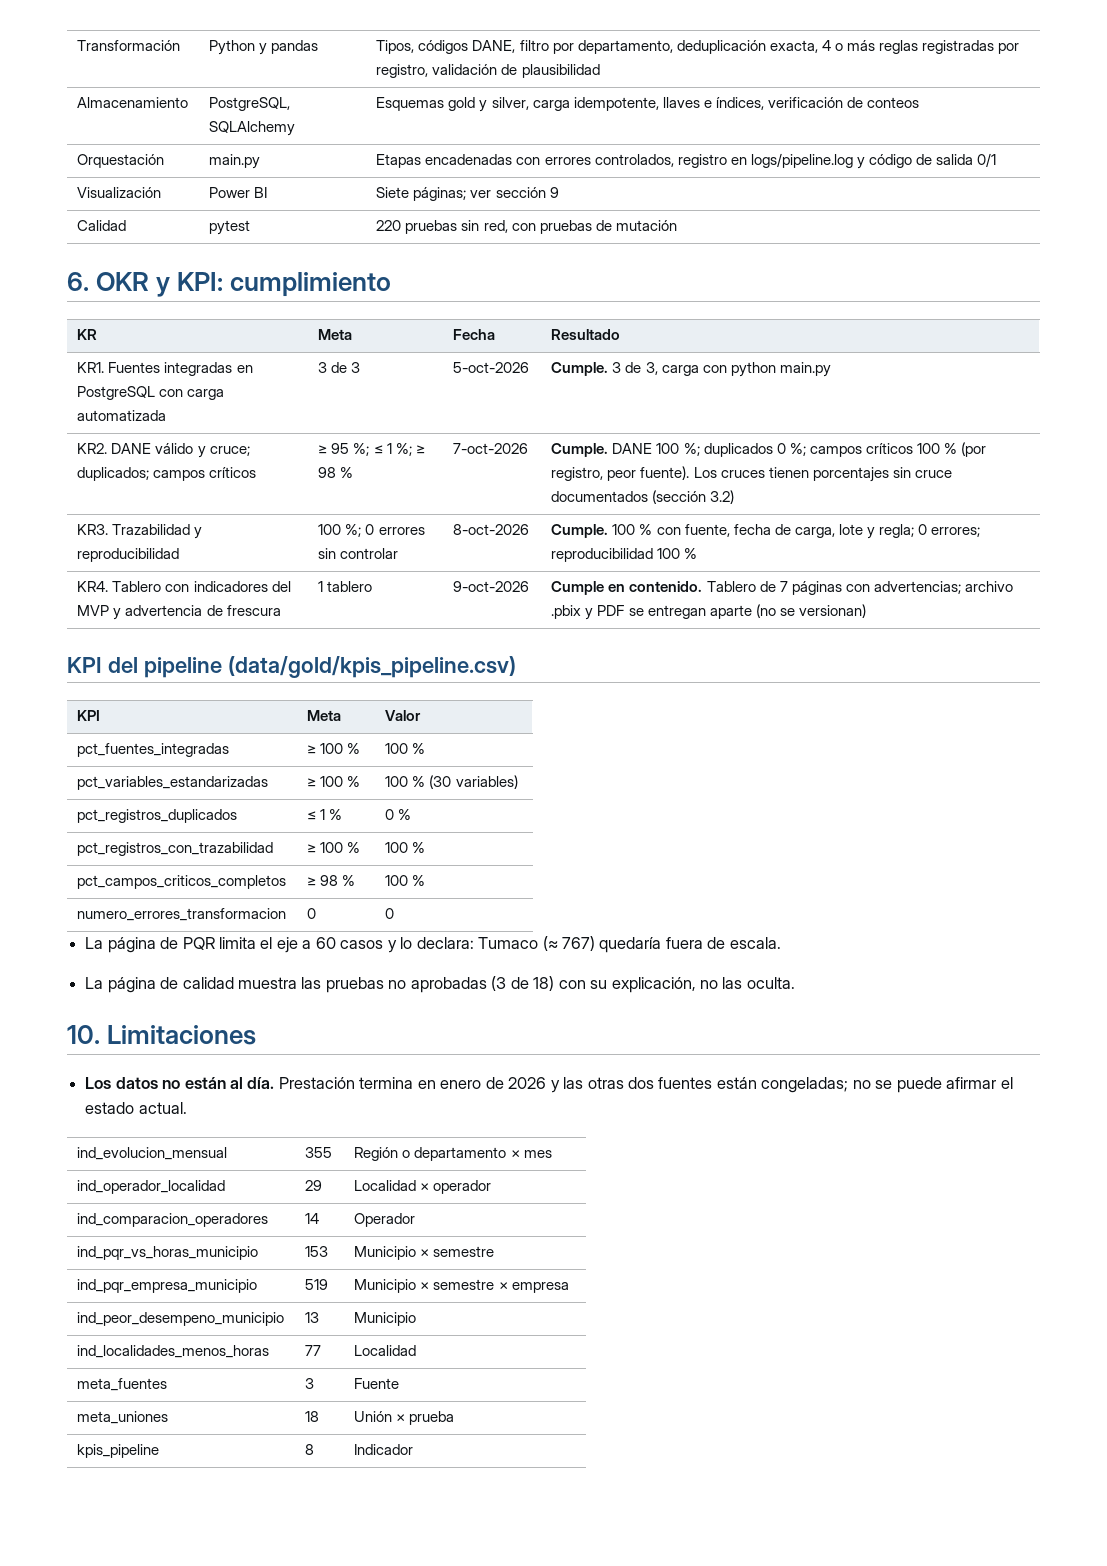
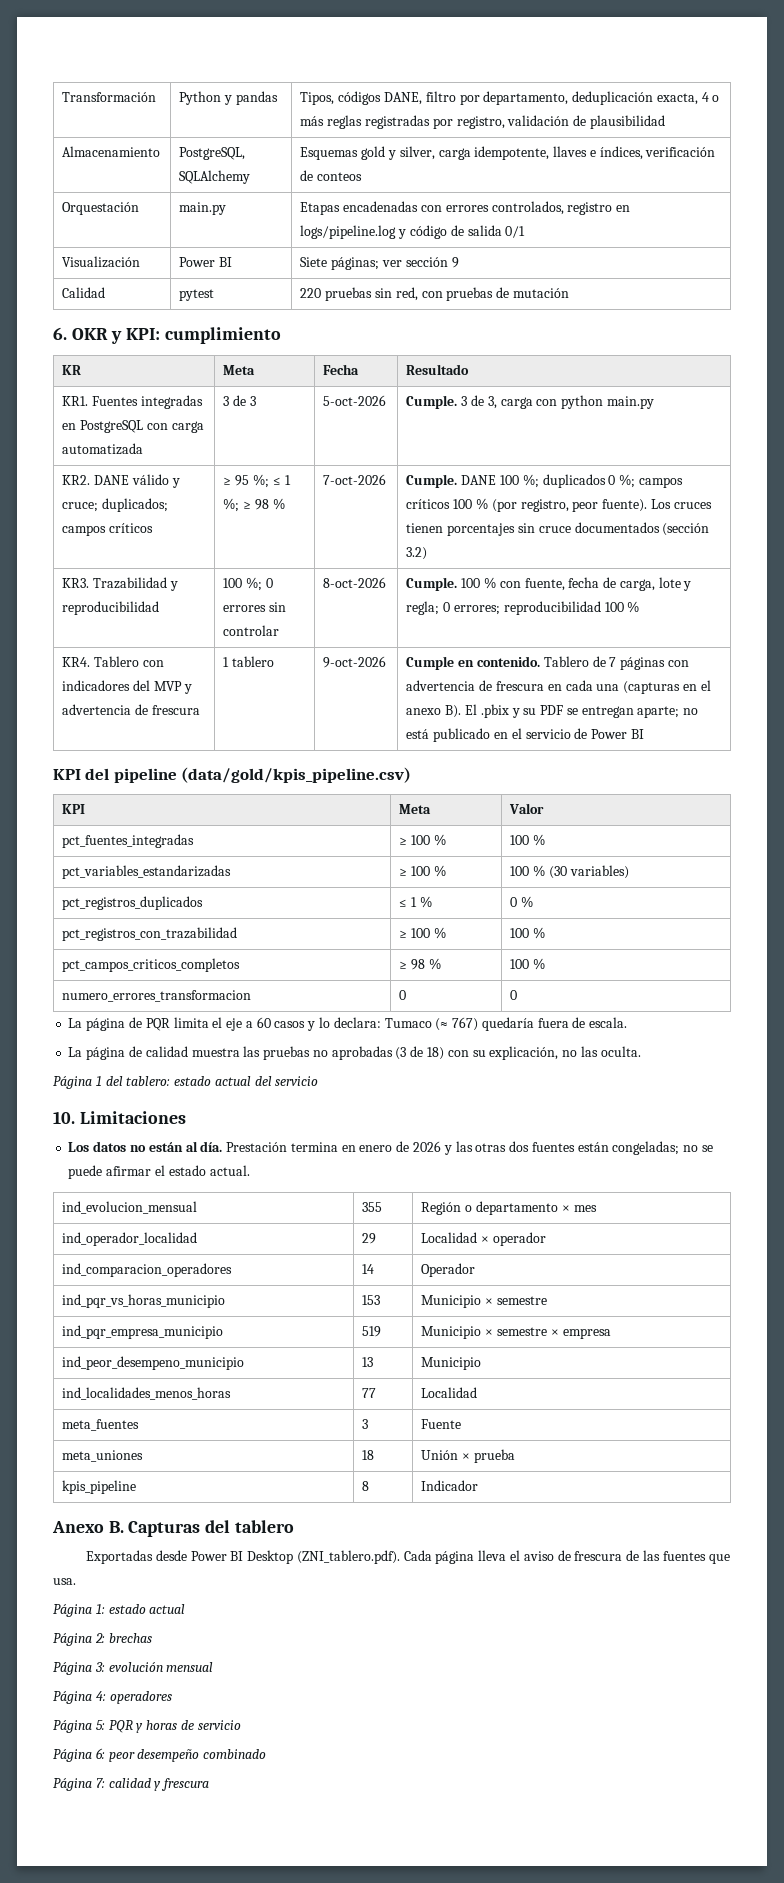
[873,581,1013,594] advertencias; archivo -> [406,680,711,694] [406,704,477,718] advertencia de frescura en cada una (capturas en el anexo B). El
(594, 614) none -> [523,708,537,715] su
[709,604,866,619] aparte (no se versionan) -> [637,706,699,718] [406,728,644,742] aparte; no está publicado en el servicio de Power BI
(795, 983) none -> [53,1076,319,1089] // Página 1 del tablero: estado actual del servicio
(414, 1449) none -> [52,1520,294,1537] [86,1550,730,1564] [53,1578,76,1585] [53,1604,186,1617] [53,1633,152,1646] [53,1662,214,1675] [53,1691,172,1704] [53,1720,241,1733] [53,1748,267,1762] [53,1778,210,1791] // Anexo B. Capturas del tablero // Exportadas desde Power BI Desktop (ZNI_tablero.pdf). Cada página lleva el aviso de frescura de las fuentes que usa. // Página 1: estado actual // Página 2: brechas // Página 3: evolución mensual // Página 4: operadores // Página 5: PQR y horas de servicio // Página 6: peor desempeño combinado // Página 7: calidad y frescura

